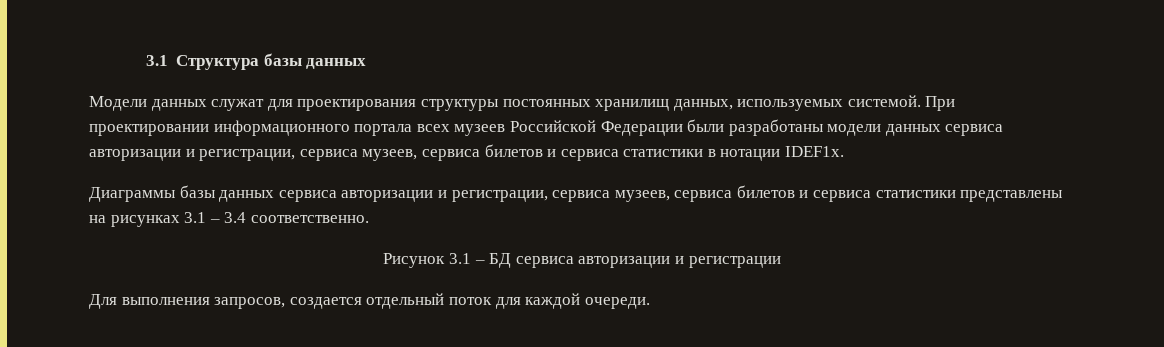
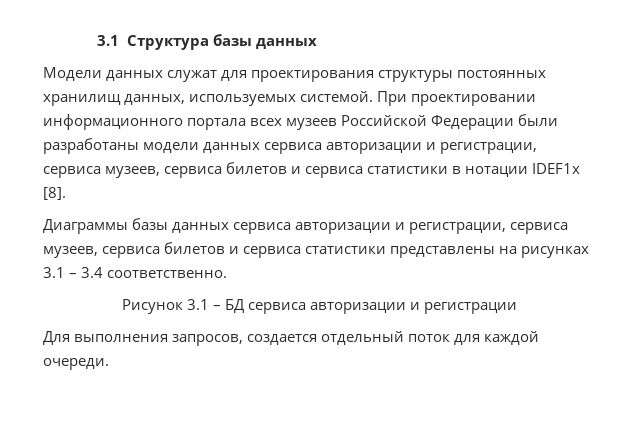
[785,146,845,157] IDEF1x. -> [532,163,581,174] [43,187,66,200] IDEF1x [8].

